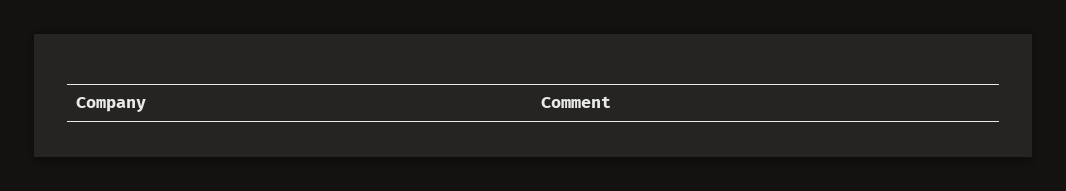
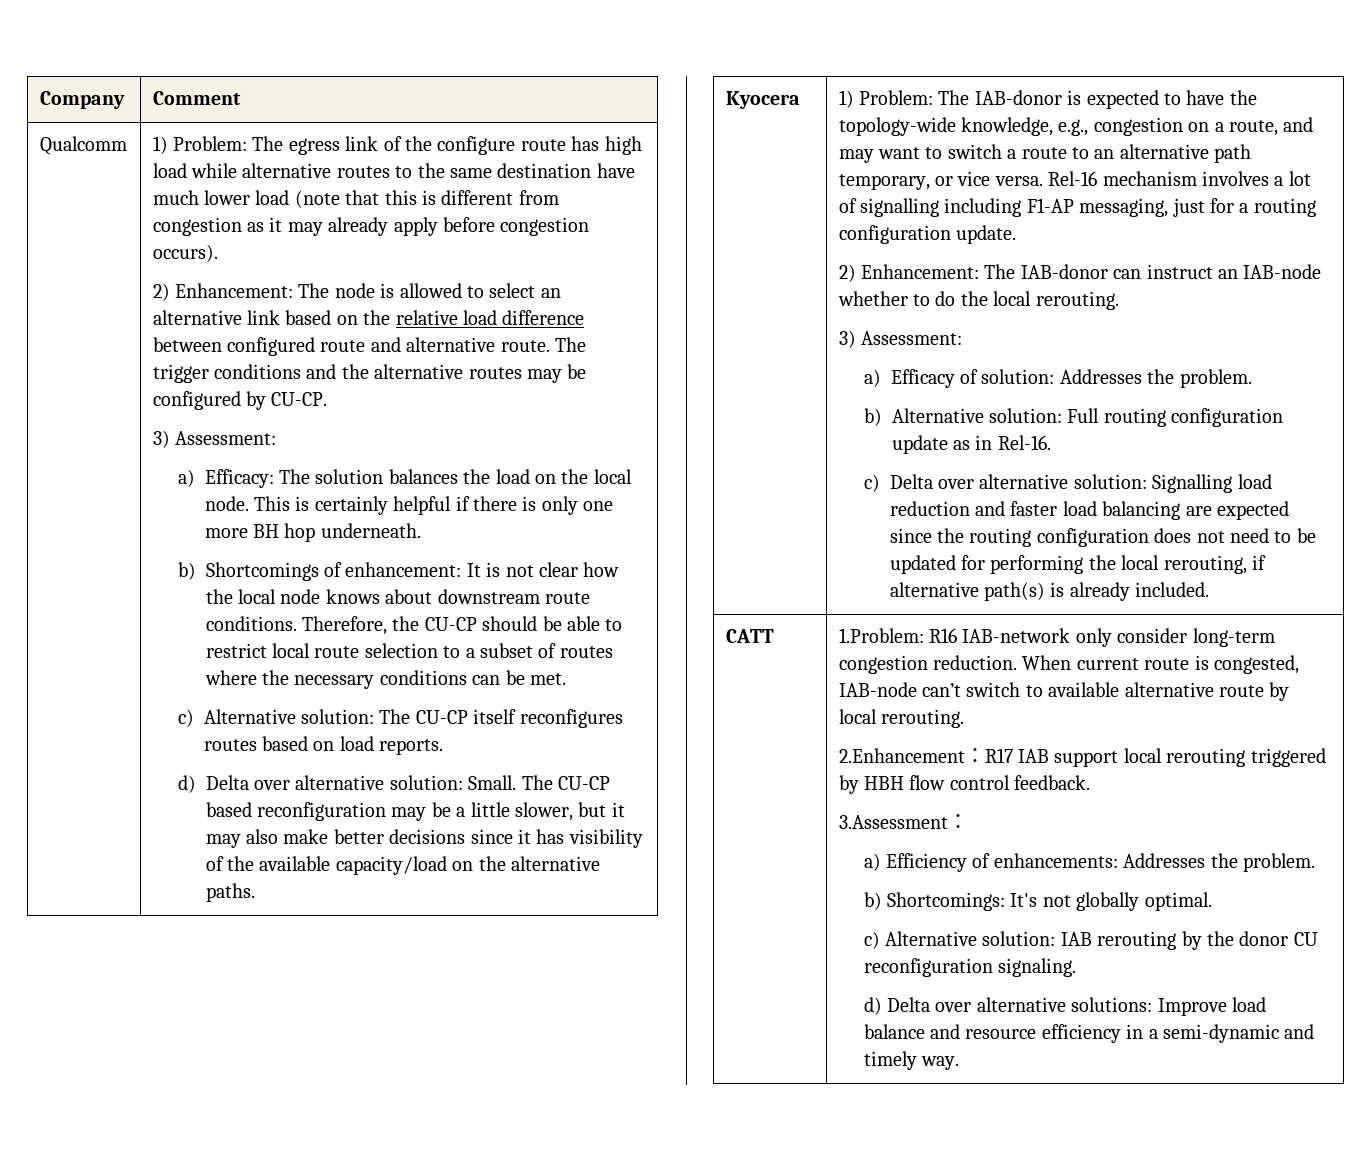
(611, 102) none -> [39,136,127,155] [152,136,642,155] [152,163,635,178] [152,190,559,208] [152,217,590,236] [152,244,218,262] [152,283,561,301] [152,310,585,325] [152,337,587,356] [152,364,587,383] [152,391,328,410] [152,430,277,448] [177,469,632,488] [204,496,614,515] [204,523,421,542] [177,562,620,581] [205,589,590,604] [205,616,623,635] [205,643,613,658] [204,670,566,689] [177,709,623,728] [203,736,444,755] [177,775,610,793] [205,802,625,821] [205,829,643,848] [205,856,600,875] [205,883,255,902] [725,91,800,109] [838,90,1257,109] [838,117,1314,136] [838,144,1252,163] [838,171,1311,190] [838,198,1316,217] [838,225,1017,244] [838,264,1322,282] [837,291,1119,310] [838,330,963,348] [863,369,1252,388] [863,408,1284,427] [891,435,1051,454] [863,474,1272,493] [889,501,1289,520] [889,528,1316,547] [889,555,1266,574] [889,582,1210,601] [725,629,774,643] [838,628,1275,647] [838,655,1300,674] [838,682,1290,701] [838,709,965,728] [838,748,1326,767] [838,775,1091,794] [838,814,968,829] [863,853,1315,872] [863,892,1212,911] [863,931,1318,950] [863,958,1076,977] [863,997,1266,1016] [863,1024,1315,1043] [863,1051,959,1070] // Qualcomm | 1) Problem: The egress link of the configure route has high load while alternative routes to the same destination have much lower load (note that this is different from congestion as it may already apply before congestion occurs). // 2) Enhancement: The node is allowed to select an alternative link based on the relative load difference between configured route and alternative route. The trigger conditions and the alternative routes may be configured by CU-CP. // 3) Assessment: // a) Efficacy: The solution balances the load on the local node. This is certainly helpful if there is only one more BH hop underneath. // b) Shortcomings of enhancement: It is not clear how the local node knows about downstream route conditions. Therefore, the CU-CP should be able to restrict local route selection to a subset of routes where the necessary conditions can be met. // c) Alternative solution: The CU-CP itself reconfigures routes based on load reports. // d) Delta over alternative solution: Small. The CU-CP based reconfiguration may be a little slower, but it may also make better decisions since it has visibility of the available capacity/load on the alternative paths. // Kyocera | 1) Problem: The IAB-donor is expected to have the topology-wide knowledge, e.g., congestion on a route, and may want to switch a route to an alternative path temporary, or vice versa. Rel-16 mechanism involves a lot of signalling including F1-AP messaging, just for a routing configuration update. // 2) Enhancement: The IAB-donor can instruct an IAB-node whether to do the local rerouting. // 3) Assessment: // a) Efficacy of solution: Addresses the problem. // b) Alternative solution: Full routing configuration update as in Rel-16. // c) Delta over alternative solution: Signalling load reduction and faster load balancing are expected since the routing configuration does not need to be updated for performing the local rerouting, if alternative path(s) is already included. // CATT | 1.Problem: R16 IAB-network only consider long-term congestion reduction. When current route is congested, IAB-node can’t switch to available alternative route by local rerouting. // 2.Enhancement：R17 IAB support local rerouting triggered by HBH flow control feedback. // 3.Assessment： // a) Efficiency of enhancements: Addresses the problem. // b) Shortcomings: It's not globally optimal. // c) Alternative solution: IAB rerouting by the donor CU reconfiguration signaling. // d) Delta over alternative solutions: Improve load balance and resource efficiency in a semi-dynamic and timely way.

